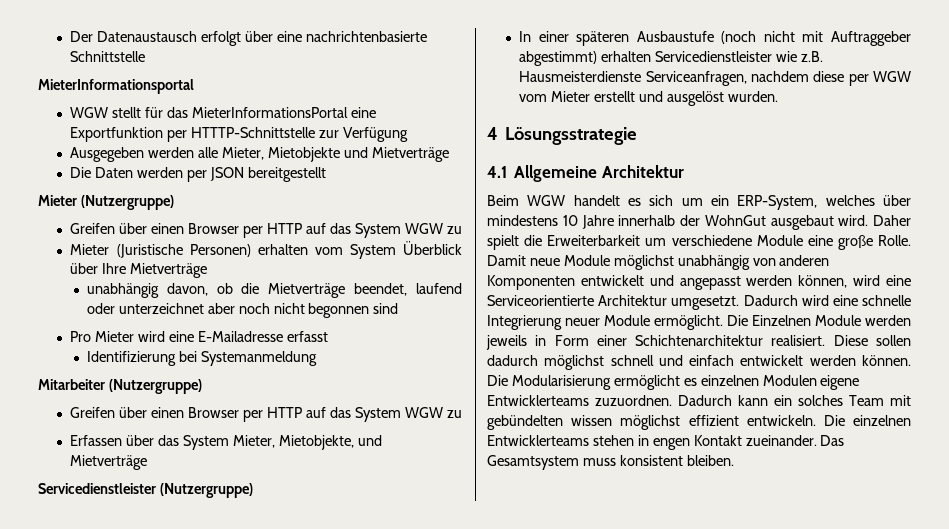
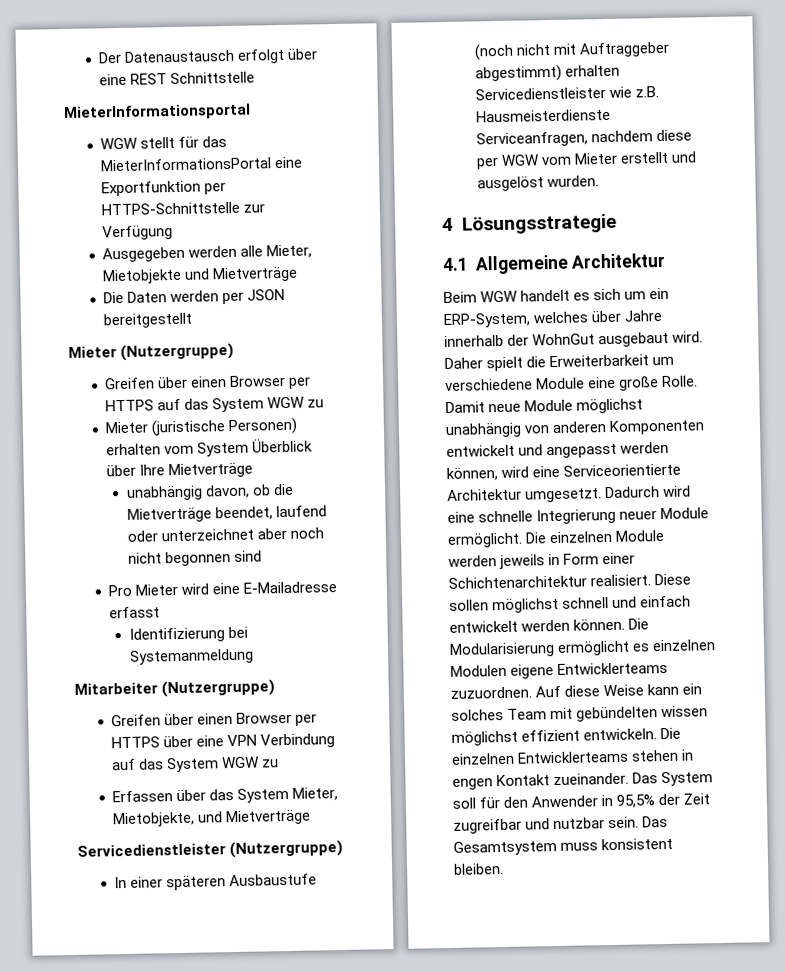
[306,31,428,42] nachrichtenbasierte -> [130,73,168,85] REST
[191,127,316,138] HTTTP-Schnittstelle -> [101,201,241,216] HTTPS-Schnittstelle
[267,223,303,234] HTTP -> [105,399,155,412] HTTPS
[116,244,183,258] (Juristische -> [151,419,227,437] (juristische
[267,407,303,418] HTTP -> [111,733,336,749] HTTPS über eine VPN Verbindung
[487,215,578,226] mindestens 10 -> (623, 316) none
[752,315,811,326] Einzelnen -> [549,530,614,544] einzelnen
[487,355,538,366] dadurch -> (489, 605) none
[678,395,732,406] Dadurch -> [535,684,645,698] Auf diese Weise
(845, 440) none -> [661,771,714,787] [452,793,711,809] [453,815,669,834] System soll für den Anwender in 95,5% der Zeit zugreifbar und nutzbar sein. Das

